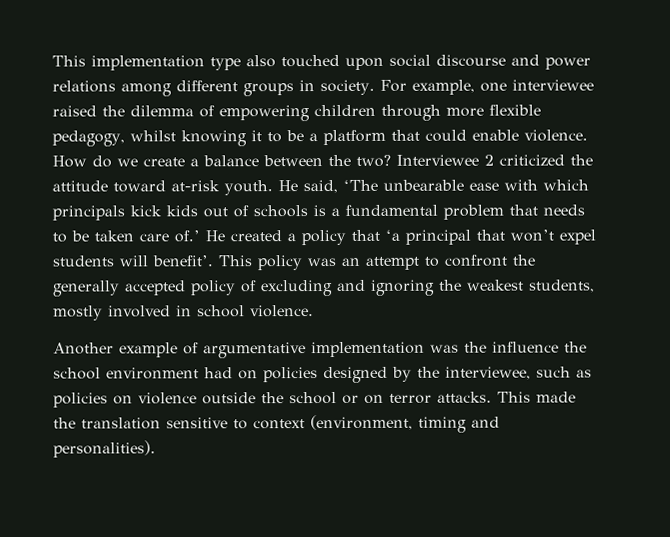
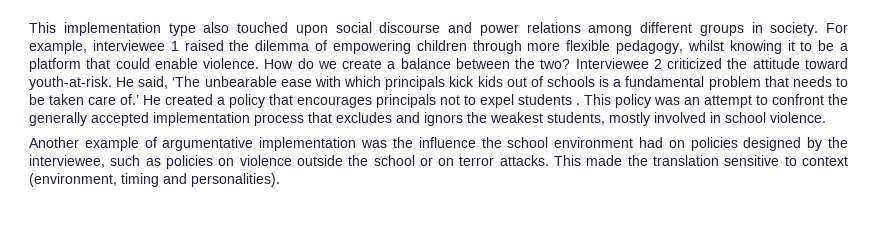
[479,79,594,92] one interviewee -> [92,40,179,51] interviewee 1
[171,180,273,196] at-risk youth. -> [29,76,112,90] youth-at-risk.
[385,229,596,245] [52,255,213,267] ‘a principal that won’t expel students will benefit’. -> [297,94,580,108] encourages principals not to expel students .
[191,279,435,297] policy of excluding and ignoring -> [153,112,463,126] implementation process that excludes and ignors

